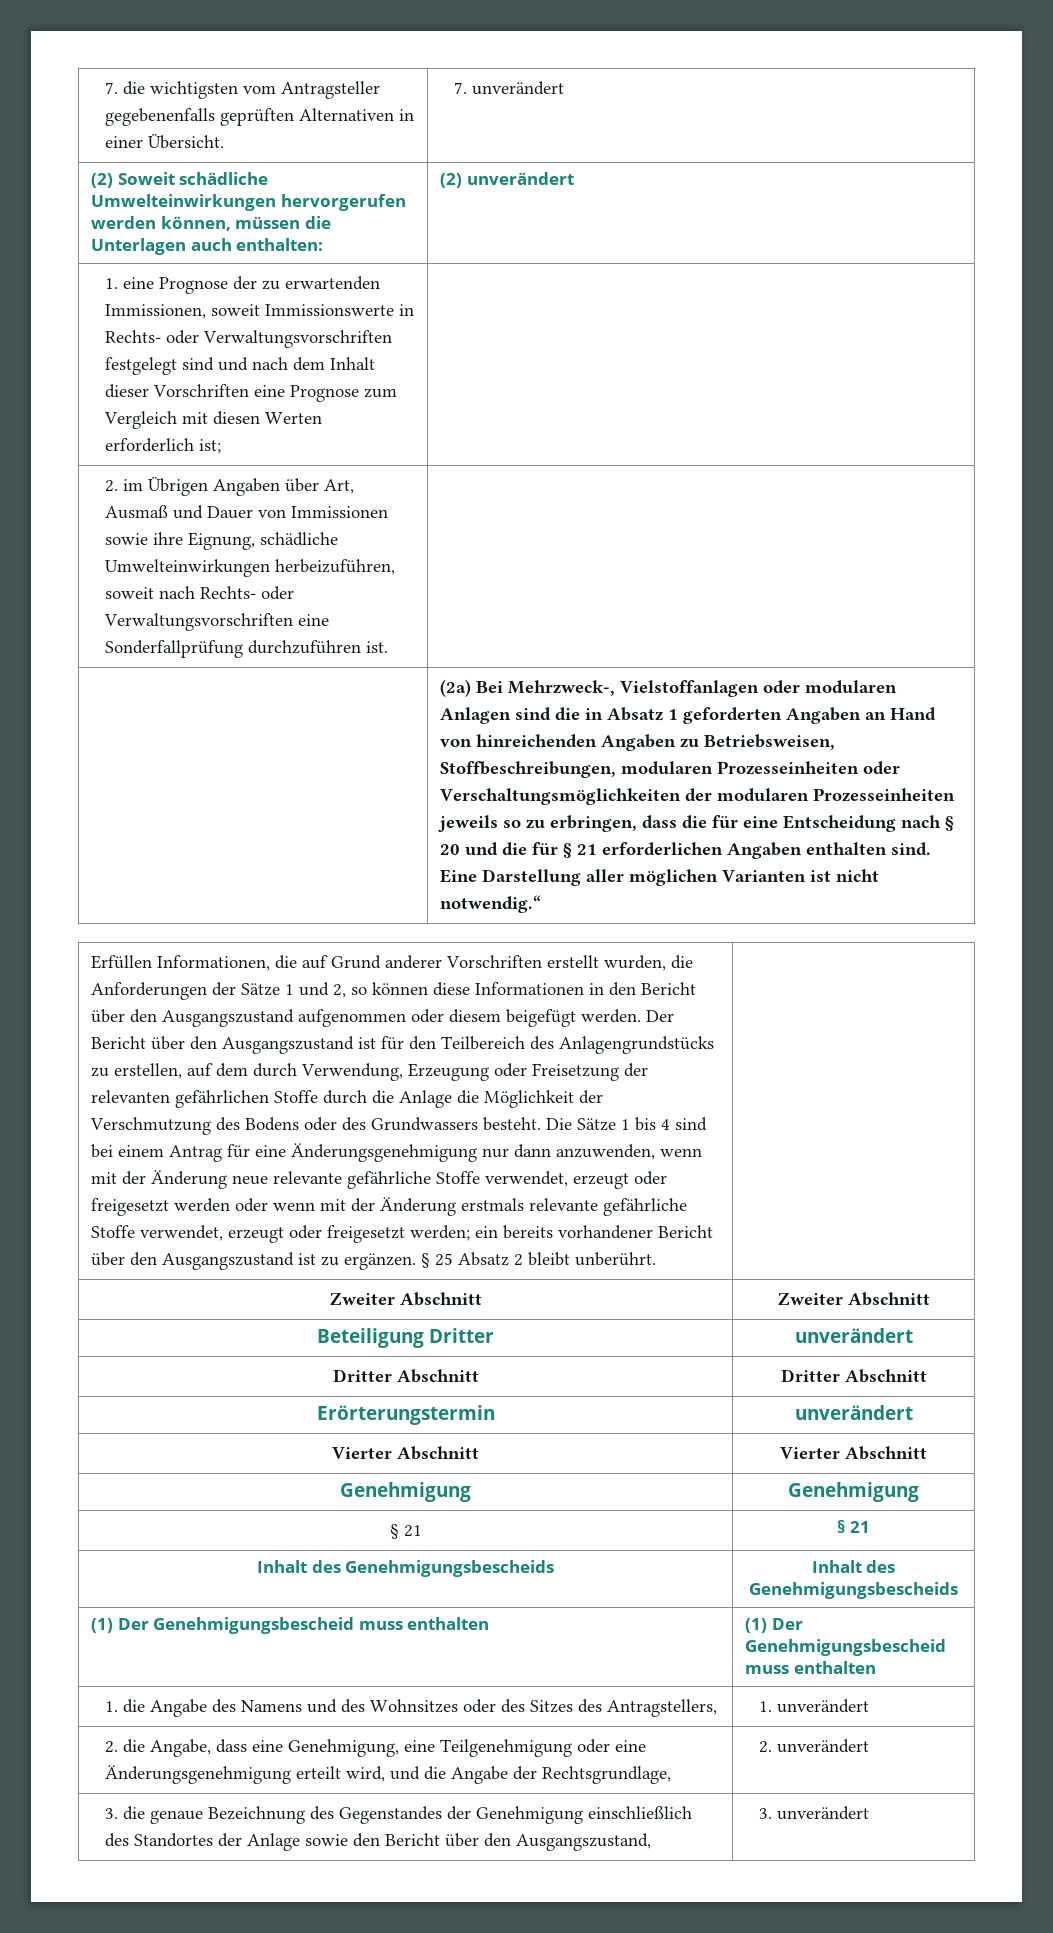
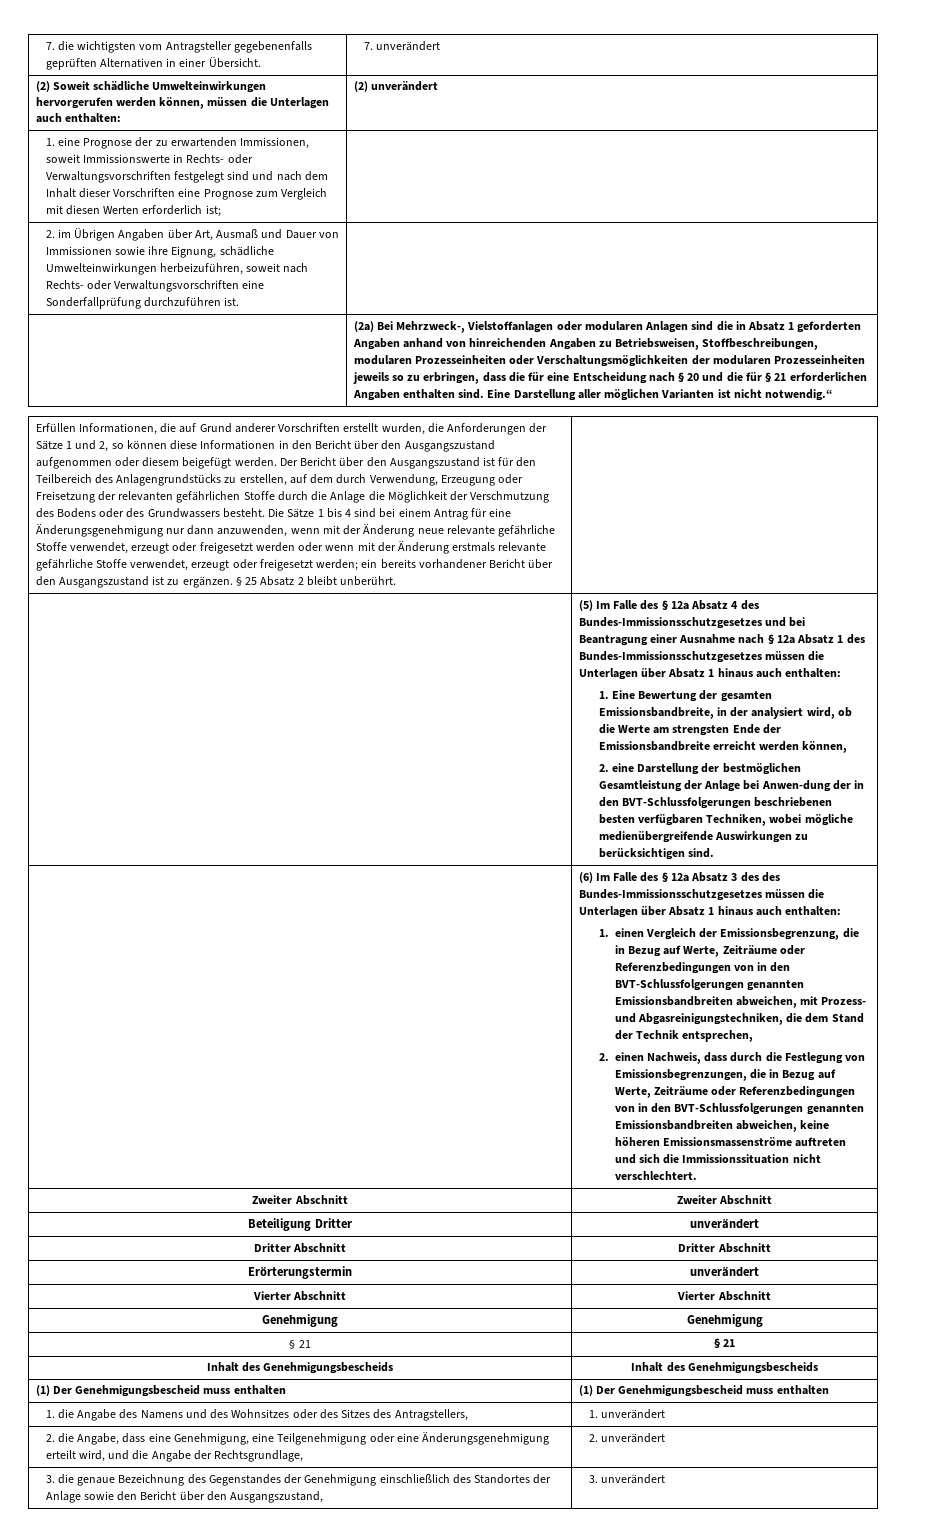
[864,707,936,721] an Hand -> [402,338,443,348] anhand
(656, 1259) none -> [578,600,759,611] [578,617,806,629] [578,634,865,646] [578,651,825,663] [578,668,842,680] [598,690,772,702] [598,707,852,719] [598,724,781,736] [598,741,848,753] [598,763,801,775] [598,780,865,792] [598,797,833,809] [598,814,853,826] [598,831,809,843] [598,848,714,860] [578,872,780,883] [578,889,825,901] [578,906,842,918] [598,928,859,940] [614,945,805,957] [614,962,791,974] [614,979,804,991] [614,996,867,1008] [614,1013,864,1025] [614,1030,754,1042] [598,1052,866,1064] [614,1069,836,1081] [614,1086,856,1098] [614,1103,864,1115] [614,1120,830,1132] [614,1137,847,1147] [614,1154,821,1164] [614,1171,697,1180] // | (5) Im Falle des § 12a Absatz 4 des Bundes-Immissionsschutzgesetzes und bei Beantragung einer Ausnahme nach § 12a Absatz 1 des Bundes-Immissionsschutzgesetzes müssen die Unterlagen über Absatz 1 hinaus auch enthalten: // 1. Eine Bewertung der gesamten Emissionsbandbreite, in der analysiert wird, ob die Werte am strengsten Ende der Emissionsbandbreite erreicht werden können, // 2. eine Darstellung der bestmöglichen Gesamtleistung der Anlage bei Anwen-dung der in den BVT-Schlussfolgerungen beschriebenen besten verfügbaren Techniken, wobei mögliche medienübergreifende Auswirkungen zu berücksichtigen sind. // | (6) Im Falle des § 12a Absatz 3 des des Bundes-Immissionsschutzgesetzes müssen die Unterlagen über Absatz 1 hinaus auch enthalten: // 1. einen Vergleich der Emissionsbegrenzung, die in Bezug auf Werte, Zeiträume oder Referenzbedingungen von in den BVT-Schlussfolgerungen genannten Emissionsbandbreiten abweichen, mit Prozess- und Abgasreinigungstechniken, die dem Stand der Technik entsprechen, // 2. einen Nachweis, dass durch die Festlegung von Emissionsbegrenzungen, die in Bezug auf Werte, Zeiträume oder Referenzbedingungen von in den BVT-Schlussfolgerungen genannten Emissionsbandbreiten abweichen, keine höheren Emissionsmassenströme auftreten und sich die Immissionssituation nicht verschlechtert.

